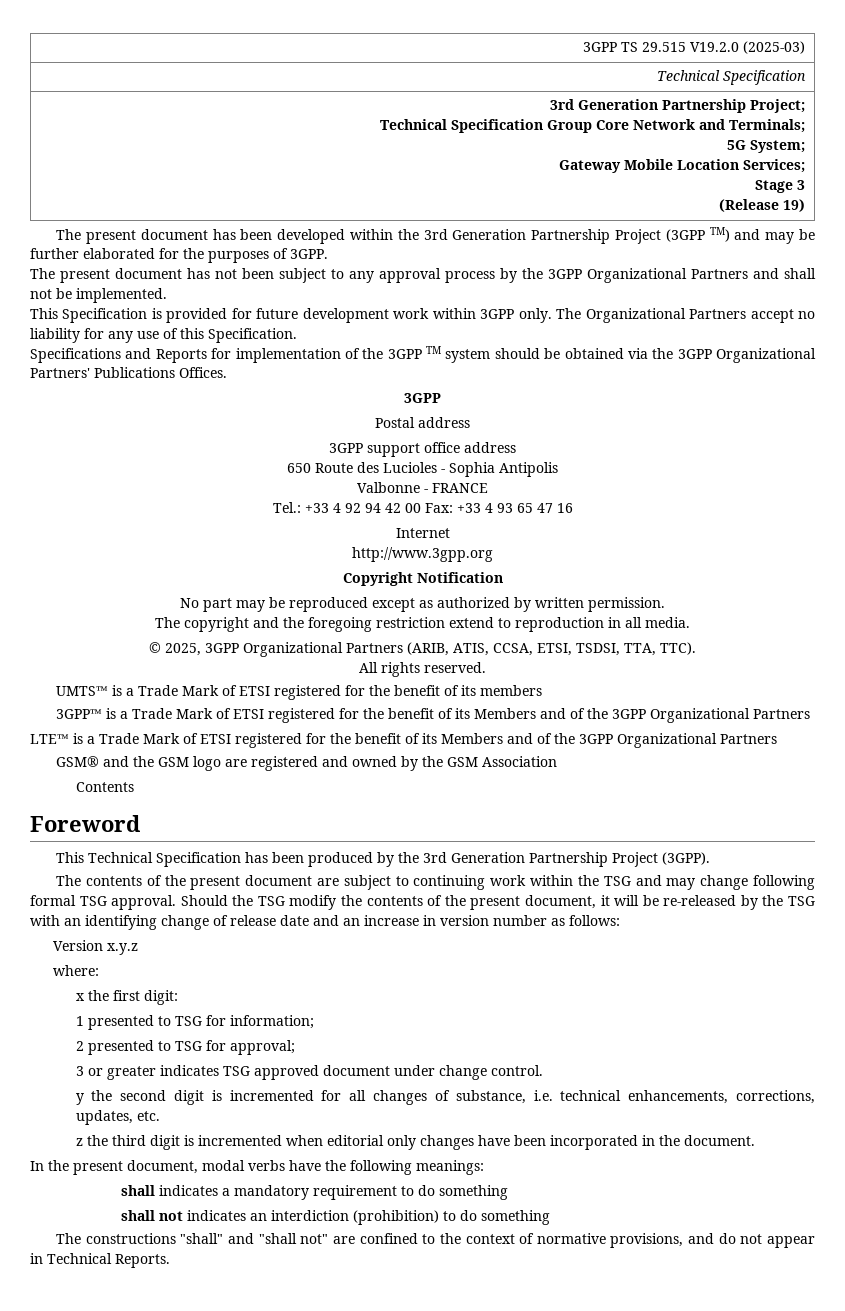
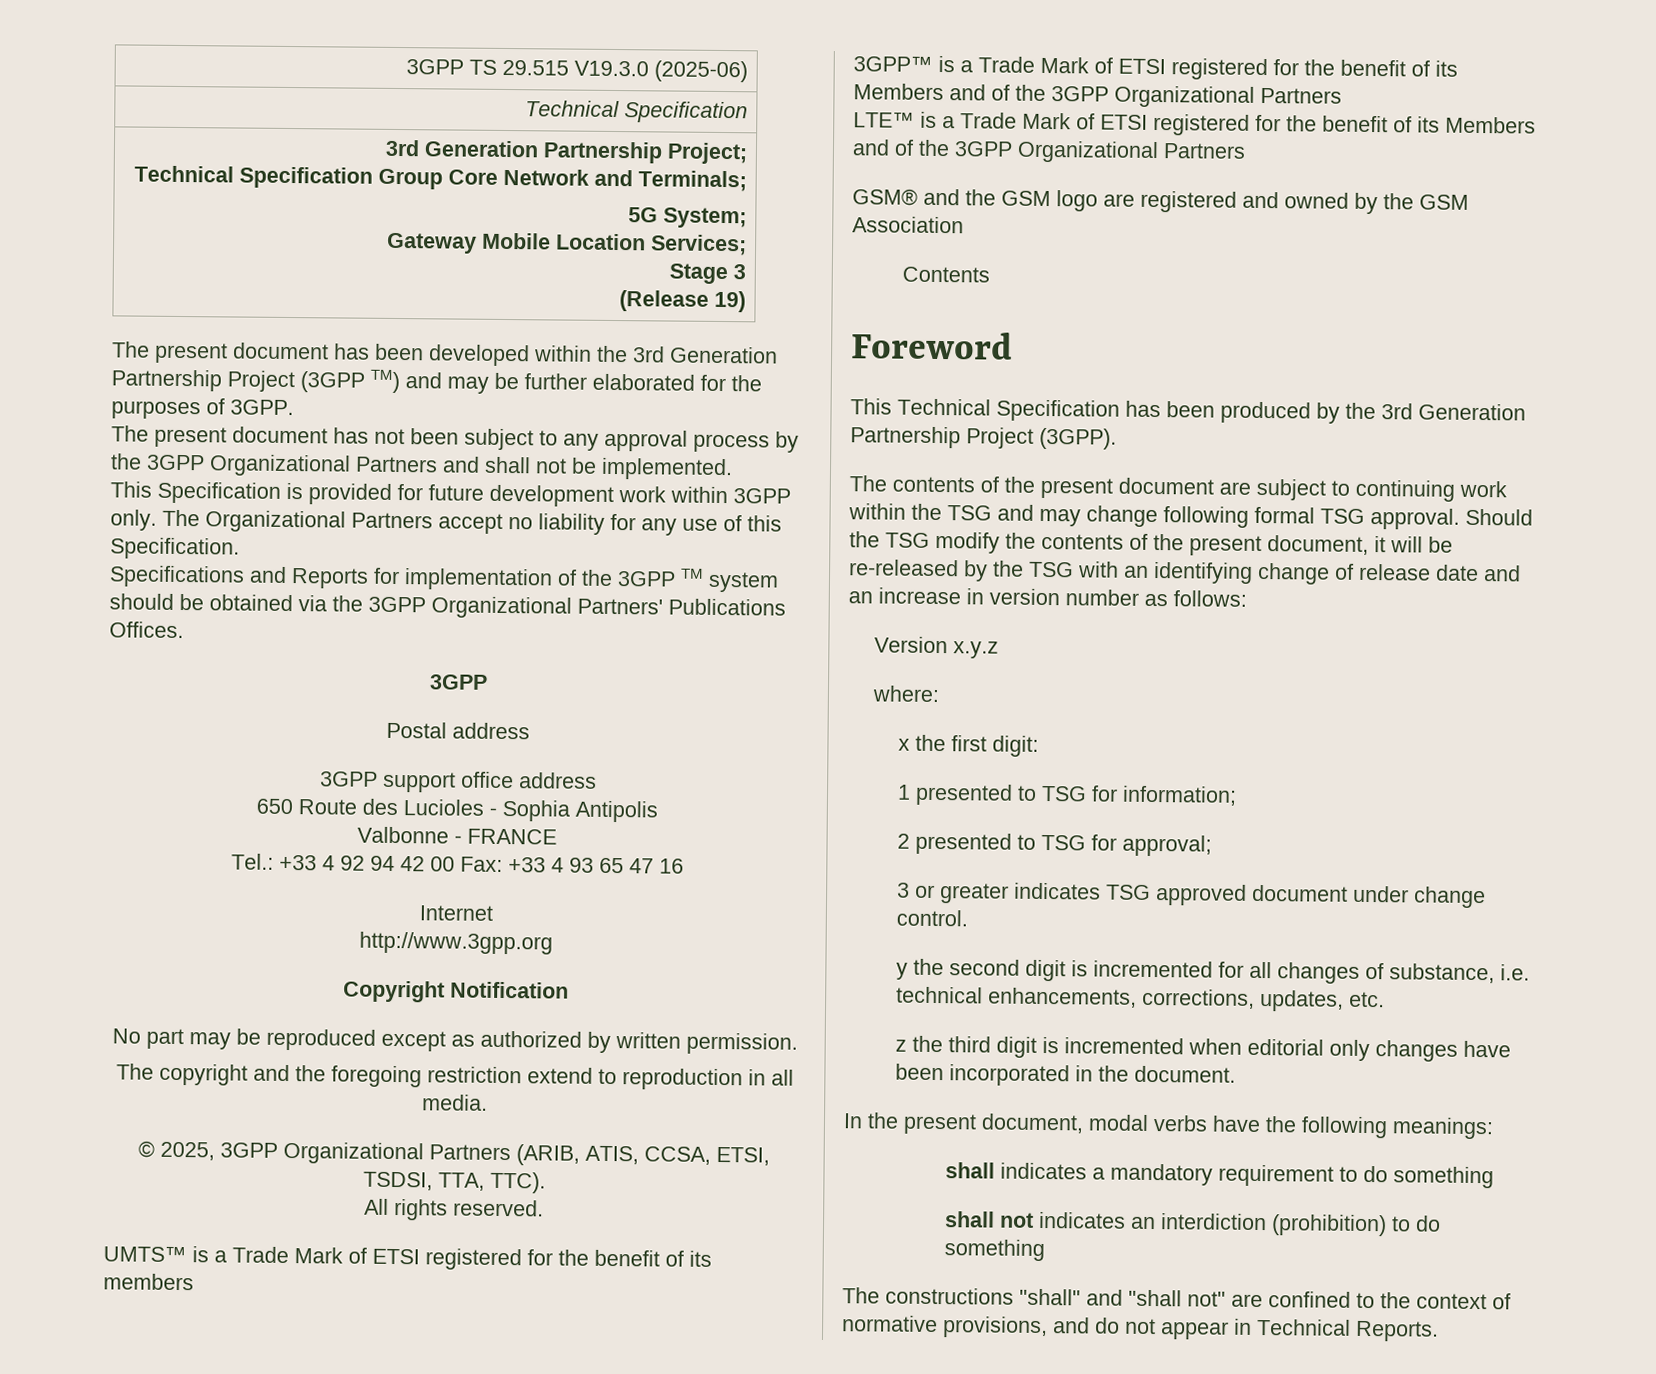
[690,41,806,54] V19.2.0 (2025-03) -> [573,60,748,83] V19.3.0 (2025-06)

